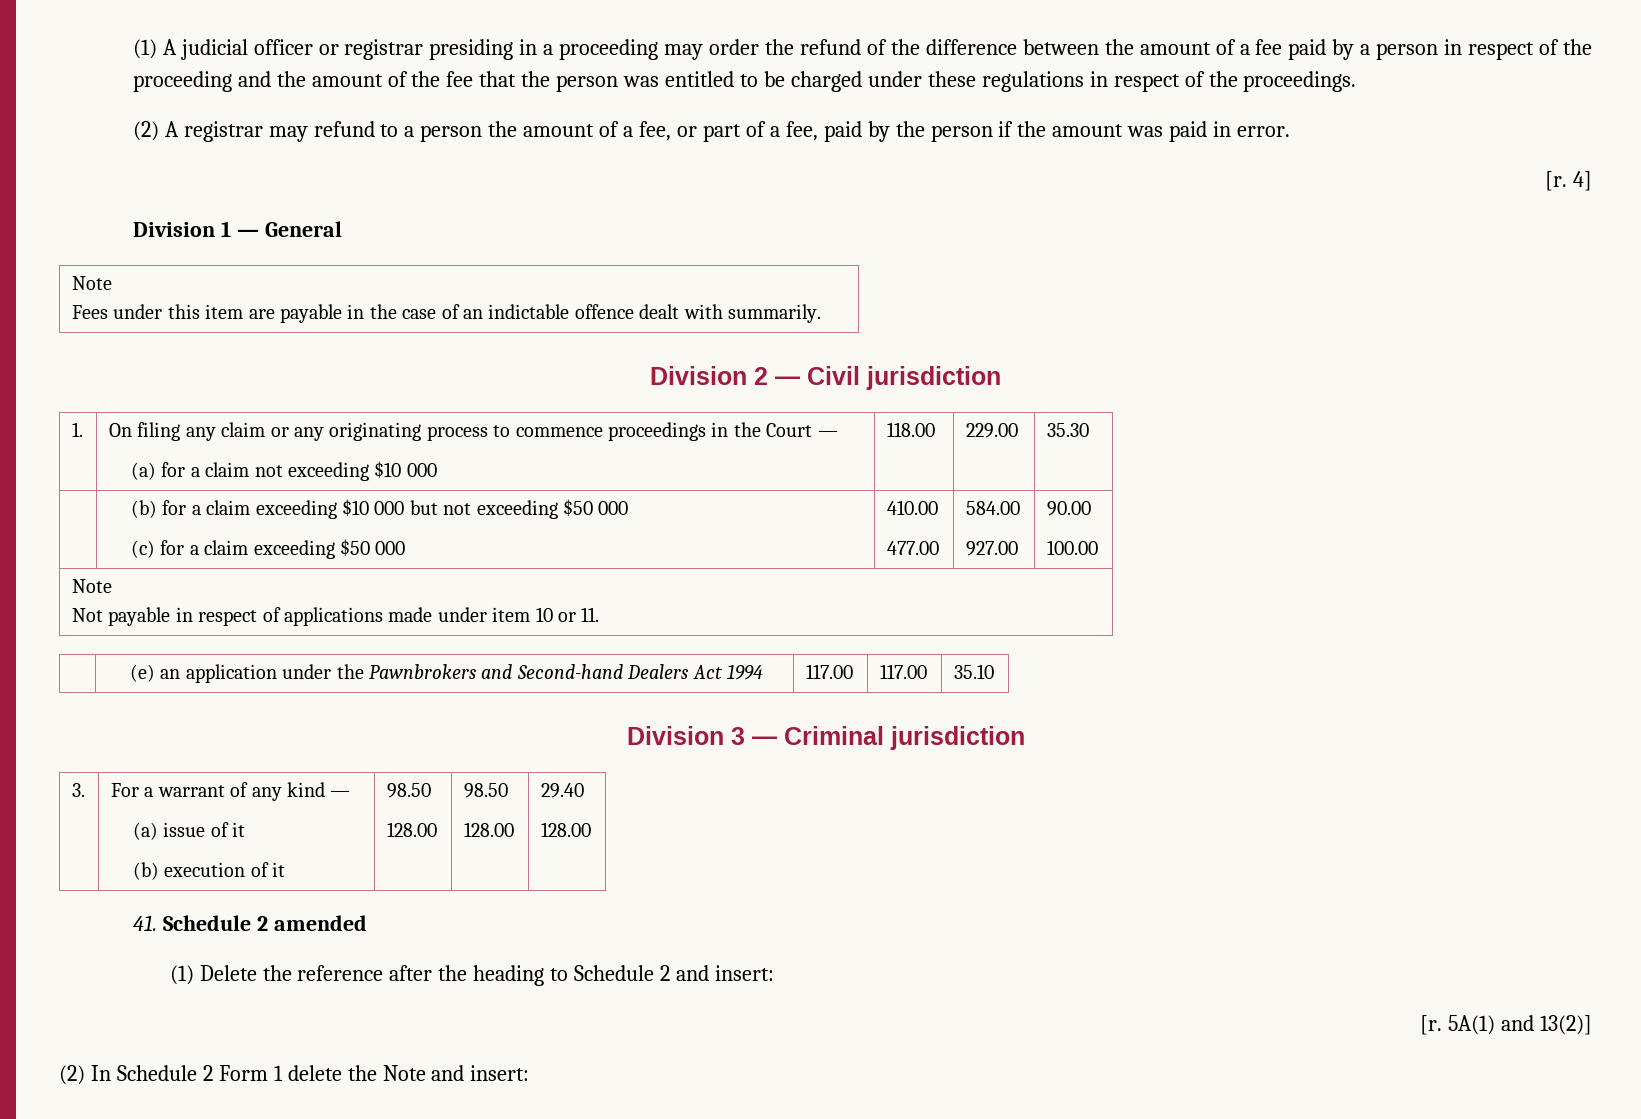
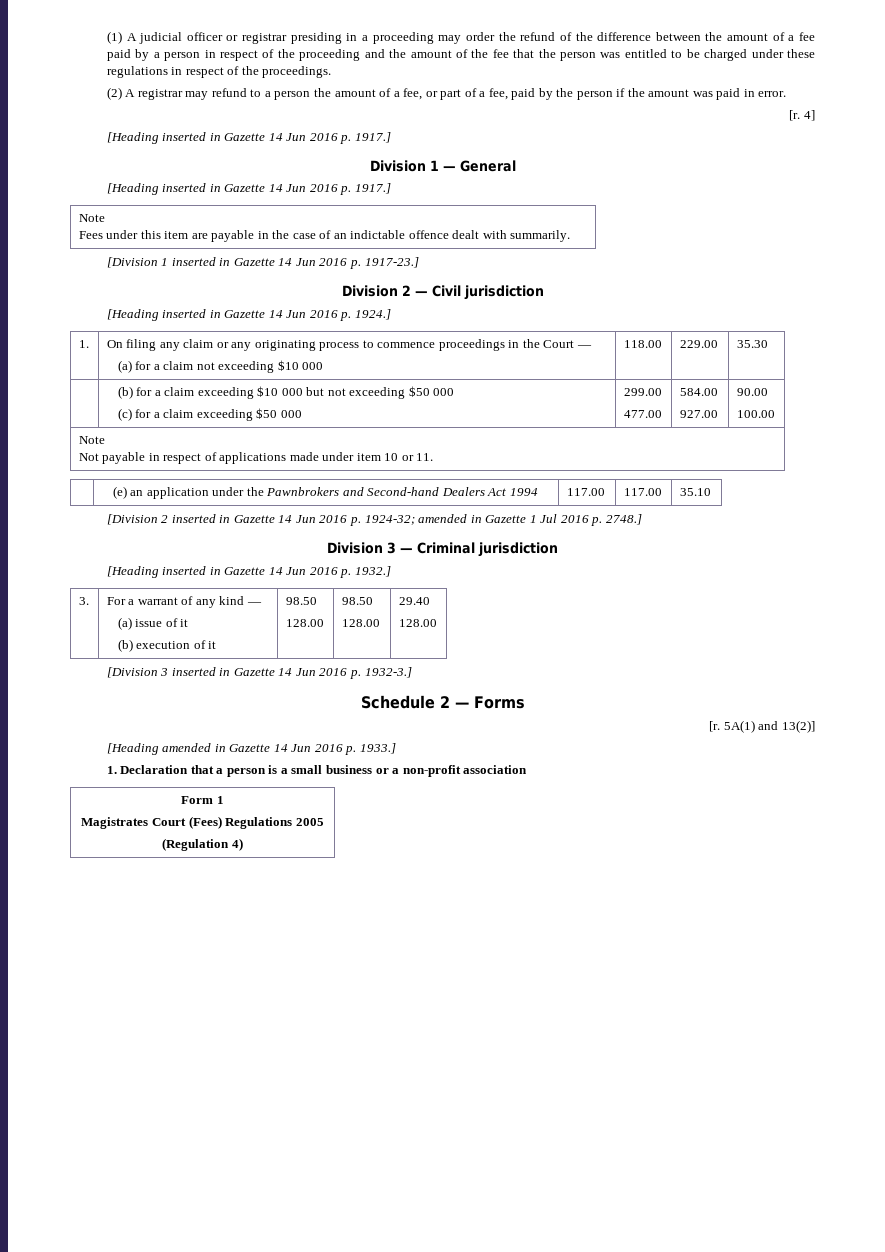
[132,221,342,237] Division 1 — General -> [106,132,391,144] [369,160,516,172] [106,183,391,195] [Heading inserted in Gazette 14 Jun 2016 p. 1917.] // Division 1 — General // [Heading inserted in Gazette 14 Jun 2016 p. 1917.]
(821, 313) none -> [106,257,419,269] // [Division 1 inserted in Gazette 14 Jun 2016 p. 1917-23.]
(1001, 378) none -> [106,309,391,321] // [Heading inserted in Gazette 14 Jun 2016 p. 1924.]
[886,500,938,515] 410.00 -> [623,388,662,396] 299.00
(994, 671) none -> [106,514,642,526] // [Division 2 inserted in Gazette 14 Jun 2016 p. 1924-32; amended in Gazette 1 Jul 2016 p. 2748.]
(1025, 738) none -> [106,566,391,578] // [Heading inserted in Gazette 14 Jun 2016 p. 1932.]
[132,915,367,931] [169,965,774,986] [1420,1015,1593,1035] [59,1065,530,1085] 41. Schedule 2 amended // (1) Delete the reference after the heading to Schedule 2 and insert: // [r. 5A(1) and 13(2)] // (2) In Schedule 2 Form 1 delete the Note and insert: -> [106,667,412,679] [360,695,525,709] [709,720,815,733] [106,743,396,755] [106,765,528,777] [181,796,224,804] [81,816,324,829] [162,838,243,851] [Division 3 inserted in Gazette 14 Jun 2016 p. 1932-3.] // Schedule 2 — Forms // [r. 5A(1) and 13(2)] // [Heading amended in Gazette 14 Jun 2016 p. 1933.] // 1. Declaration that a person is a small business or a non-profit association // Form 1 // Magistrates Court (Fees) Regulations 2005 // (Regulation 4)

